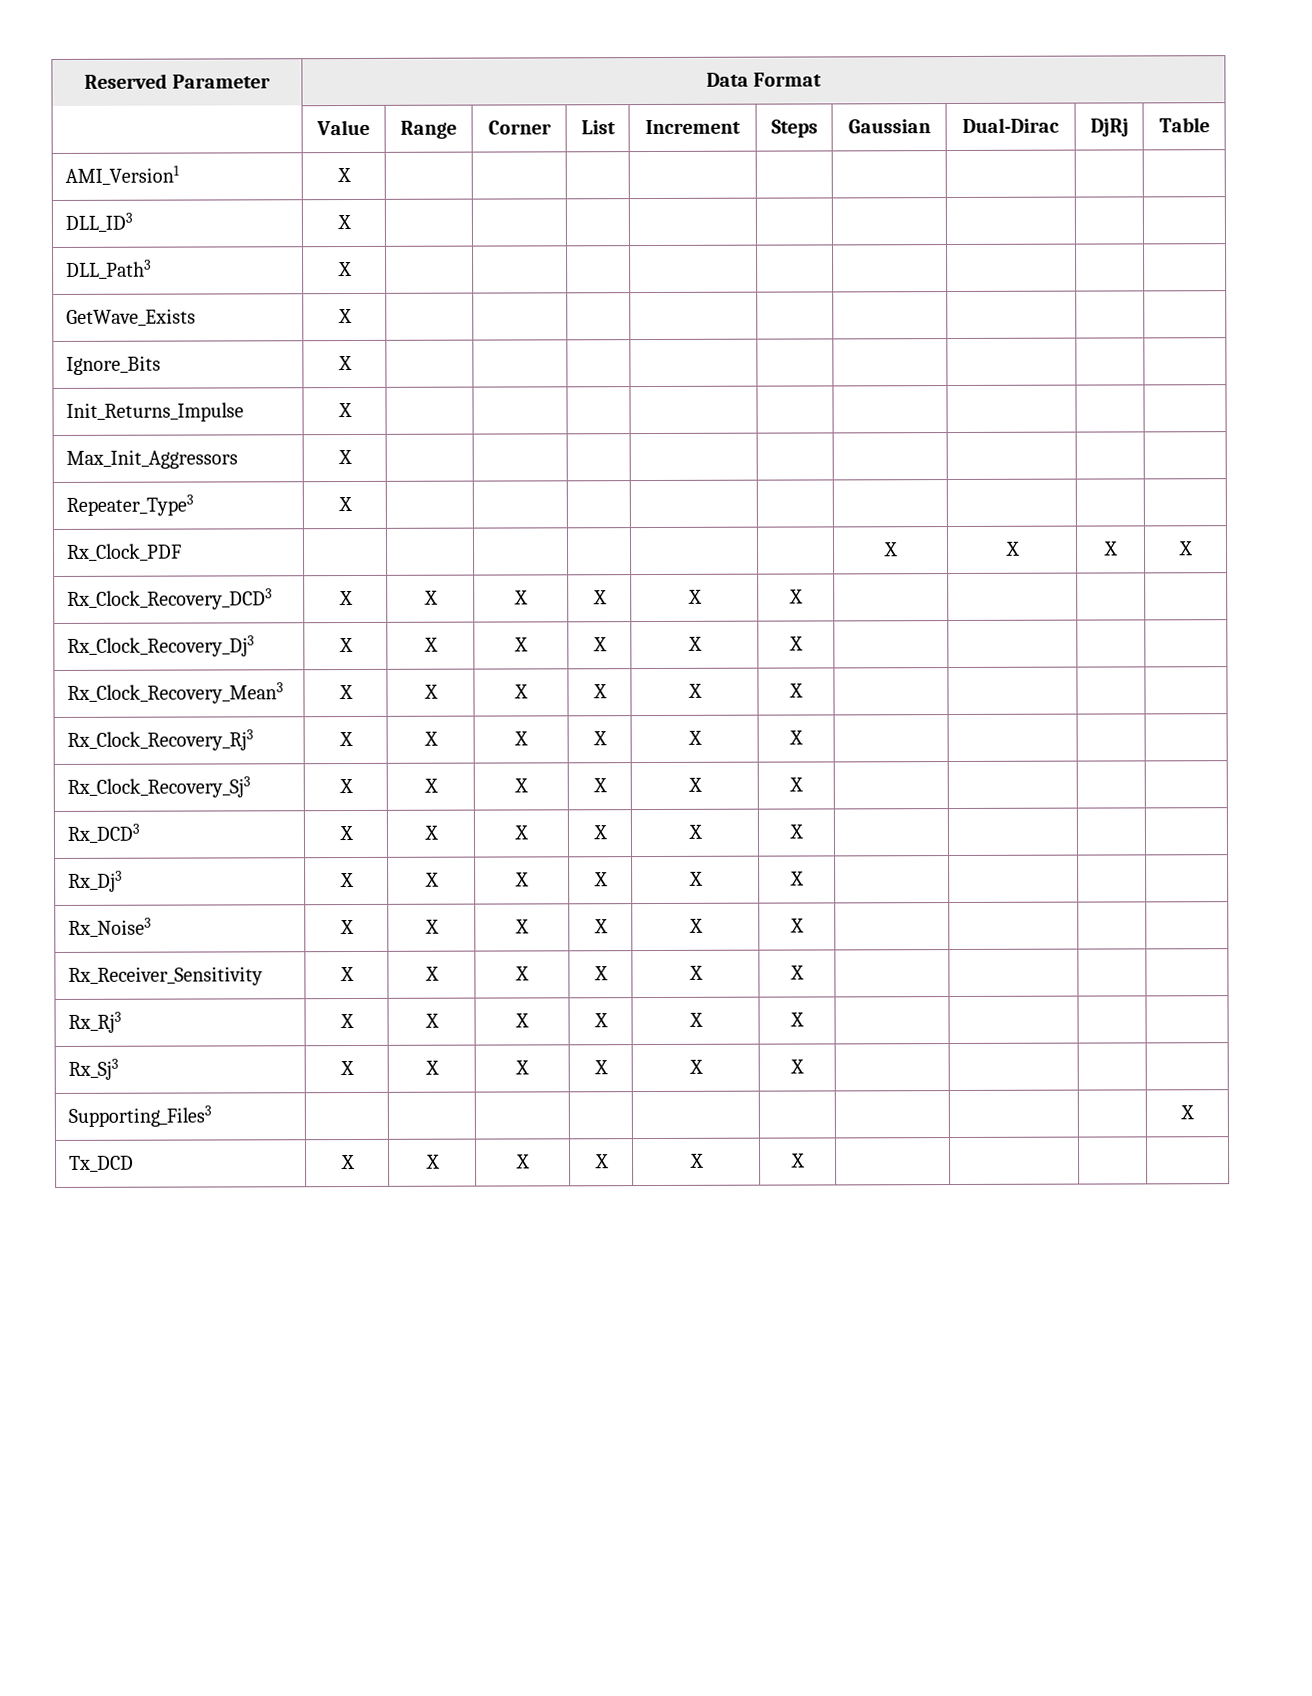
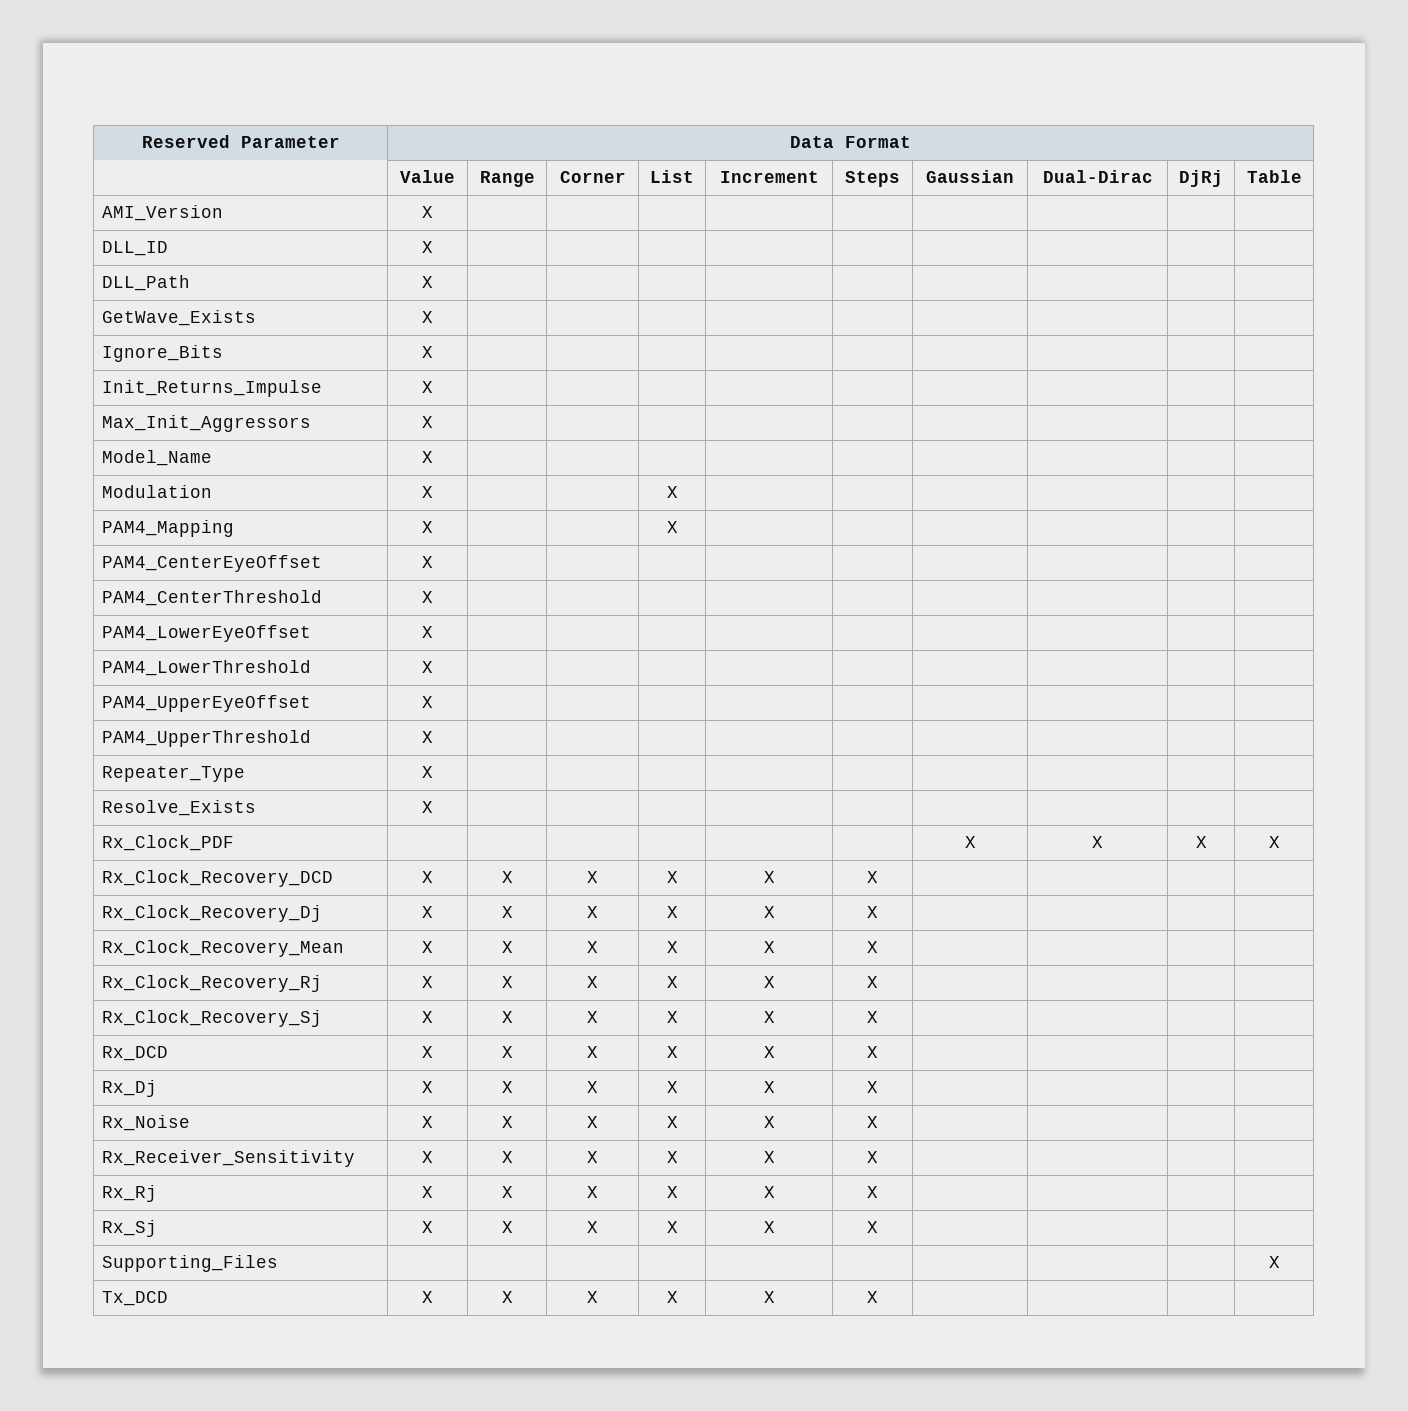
[64,165,180,185] [336,168,351,183] [64,212,132,232] [336,215,351,230] [65,259,151,279] AMI_Version1 | X | | | | | | | | | // DLL_ID3 | X | | | | | | | | | // DLL_Path3 -> [101,205,223,221] [422,206,433,218] [101,241,168,256] [422,241,433,253] [101,275,190,291] AMI_Version | X | | | | | | | | | // DLL_ID | X | | | | | | | | | // DLL_Path
[65,494,193,516] Repeater_Type3 -> [101,450,212,466] [422,451,433,463] [101,485,212,498] [422,486,433,498] [666,486,678,498] [101,520,234,537] [422,521,433,533] [666,521,678,533] [101,555,322,572] [422,556,433,568] [101,590,322,606] [422,591,433,603] [101,625,311,642] [422,626,433,638] [101,660,311,676] [422,661,433,673] [101,695,311,712] [422,696,433,708] [101,730,311,747] [422,731,433,743] [101,766,245,782] [422,766,433,778] [101,800,256,816] Model_Name | X | | | | | | | | | // Modulation | X | | | X | | | | | | // PAM4_Mapping | X | | | X | | | | | | // PAM4_CenterEyeOffset | X | | | | | | | | | // PAM4_CenterThreshold | X | | | | | | | | | // PAM4_LowerEyeOffset | X | | | | | | | | | // PAM4_LowerThreshold | X | | | | | | | | | // PAM4_UpperEyeOffset | X | | | | | | | | | // PAM4_UpperThreshold | X | | | | | | | | | // Repeater_Type | X | | | | | | | | | // Resolve_Exists
[66,588,272,610] [338,591,353,606] [423,590,438,605] [514,590,528,605] [592,590,607,605] [687,589,702,604] [789,589,803,604] [66,635,254,657] [338,638,353,653] [423,637,438,652] [514,637,528,652] [592,637,607,652] [687,636,702,651] [789,636,803,651] [66,682,283,704] [338,685,353,700] [423,684,438,699] [514,684,528,699] [592,684,607,699] [687,683,702,698] [789,683,803,698] [66,729,253,751] [338,732,353,747] [423,731,438,746] [514,731,528,746] [592,731,607,746] [687,730,702,745] [789,730,803,745] [66,776,250,798] [338,779,353,794] [423,778,438,793] [514,778,528,793] [592,778,607,793] [687,777,702,792] [789,777,803,792] [66,823,139,843] [338,826,353,841] [423,825,438,840] [514,825,528,840] [592,825,607,840] [687,824,702,839] [789,824,803,839] [67,870,122,892] [339,873,354,888] [424,872,439,887] [515,872,529,887] [593,872,608,887] [688,871,703,886] [790,871,804,886] [67,917,151,937] Rx_Clock_Recovery_DCD3 | X | X | X | X | X | X | | | | // Rx_Clock_Recovery_Dj3 | X | X | X | X | X | X | | | | // Rx_Clock_Recovery_Mean3 | X | X | X | X | X | X | | | | // Rx_Clock_Recovery_Rj3 | X | X | X | X | X | X | | | | // Rx_Clock_Recovery_Sj3 | X | X | X | X | X | X | | | | // Rx_DCD3 | X | X | X | X | X | X | | | | // Rx_Dj3 | X | X | X | X | X | X | | | | // Rx_Noise3 -> [101,870,333,887] [422,871,433,883] [501,871,513,883] [587,871,598,883] [666,871,678,883] [763,871,775,883] [867,871,878,883] [101,905,322,922] [422,906,433,918] [501,906,513,918] [587,906,598,918] [666,906,678,918] [763,906,775,918] [867,906,878,918] [101,940,344,957] [422,941,433,953] [501,941,513,953] [587,941,598,953] [666,941,678,953] [763,941,775,953] [867,941,878,953] [101,975,322,992] [422,976,433,988] [501,976,513,988] [587,976,598,988] [666,976,678,988] [763,976,775,988] [867,976,878,988] [101,1010,322,1027] [422,1011,433,1023] [501,1011,513,1023] [587,1011,598,1023] [666,1011,678,1023] [763,1011,775,1023] [867,1011,878,1023] [101,1046,168,1061] [422,1046,433,1058] [501,1046,513,1058] [587,1046,598,1058] [666,1046,678,1058] [763,1046,775,1058] [867,1046,878,1058] [101,1080,157,1097] [422,1081,433,1093] [501,1081,513,1093] [587,1081,598,1093] [666,1081,678,1093] [763,1081,775,1093] [867,1081,878,1093] [101,1115,190,1131] Rx_Clock_Recovery_DCD | X | X | X | X | X | X | | | | // Rx_Clock_Recovery_Dj | X | X | X | X | X | X | | | | // Rx_Clock_Recovery_Mean | X | X | X | X | X | X | | | | // Rx_Clock_Recovery_Rj | X | X | X | X | X | X | | | | // Rx_Clock_Recovery_Sj | X | X | X | X | X | X | | | | // Rx_DCD | X | X | X | X | X | X | | | | // Rx_Dj | X | X | X | X | X | X | | | | // Rx_Noise
[67,1011,121,1033] [339,1014,354,1029] [424,1013,439,1028] [515,1013,529,1028] [593,1013,608,1028] [688,1012,703,1027] [790,1012,804,1027] [67,1058,118,1080] [339,1061,354,1076] [424,1060,439,1075] [515,1060,529,1075] [593,1060,608,1075] [688,1059,703,1074] [790,1059,804,1074] [67,1105,211,1127] Rx_Rj3 | X | X | X | X | X | X | | | | // Rx_Sj3 | X | X | X | X | X | X | | | | // Supporting_Files3 -> [101,1185,157,1202] [422,1186,433,1198] [501,1186,513,1198] [587,1186,598,1198] [666,1186,678,1198] [763,1186,775,1198] [867,1186,878,1198] [101,1220,157,1237] [422,1221,433,1233] [501,1221,513,1233] [587,1221,598,1233] [666,1221,678,1233] [763,1221,775,1233] [867,1221,878,1233] [101,1255,278,1272] Rx_Rj | X | X | X | X | X | X | | | | // Rx_Sj | X | X | X | X | X | X | | | | // Supporting_Files

